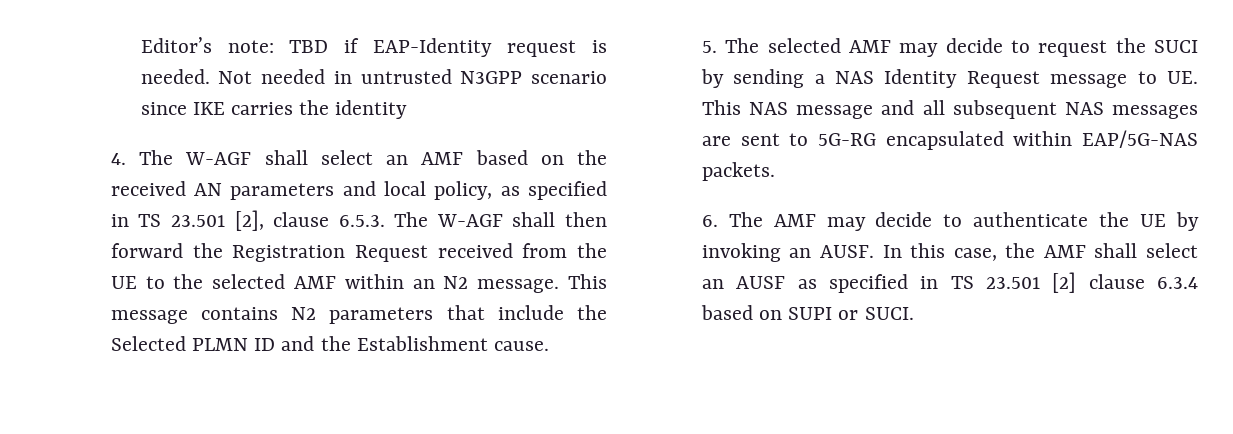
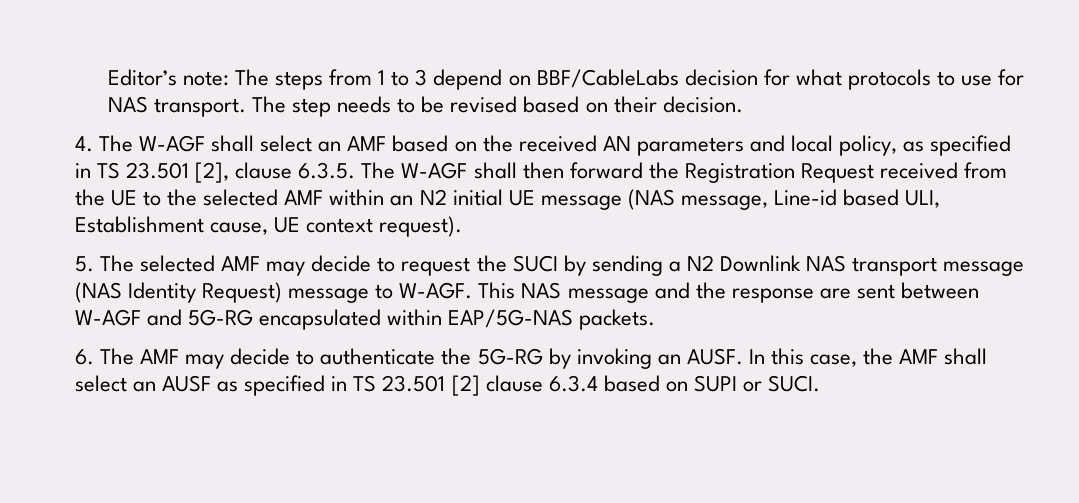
[289,38,607,57] [140,69,607,84] [140,100,408,119] TBD if EAP-Identity request is needed. Not needed in untrusted N3GPP scenario since IKE carries the identity -> [235,69,1025,90] [107,96,743,117] The steps from 1 to 3 depend on BBF/CableLabs decision for what protocols to use for NAS transport. The step needs to be revised based on their decision.
[338,215,385,227] 6.5.3. -> [298,162,356,179] 6.3.5.
[477,274,607,293] [110,305,607,324] [110,336,550,351] message. This message contains N2 parameters that include the Selected PLMN ID and the Establishment cause. -> [452,189,941,210] [74,216,463,237] initial UE message (NAS message, Line-id based ULI, Establishment cause, UE context request).
[835,69,1040,88] NAS Identity Request -> [686,255,1025,276] [74,282,283,303] N2 Downlink NAS transport message (NAS Identity Request)
[1167,71,1198,84] UE. -> [399,282,473,299] W-AGF.
[922,100,1198,119] [701,133,809,146] all subsequent NAS messages are sent to -> [695,282,979,303] [74,309,183,326] the response are sent between W-AGF and
[1140,214,1167,227] UE -> [477,348,543,365] 5G-RG

